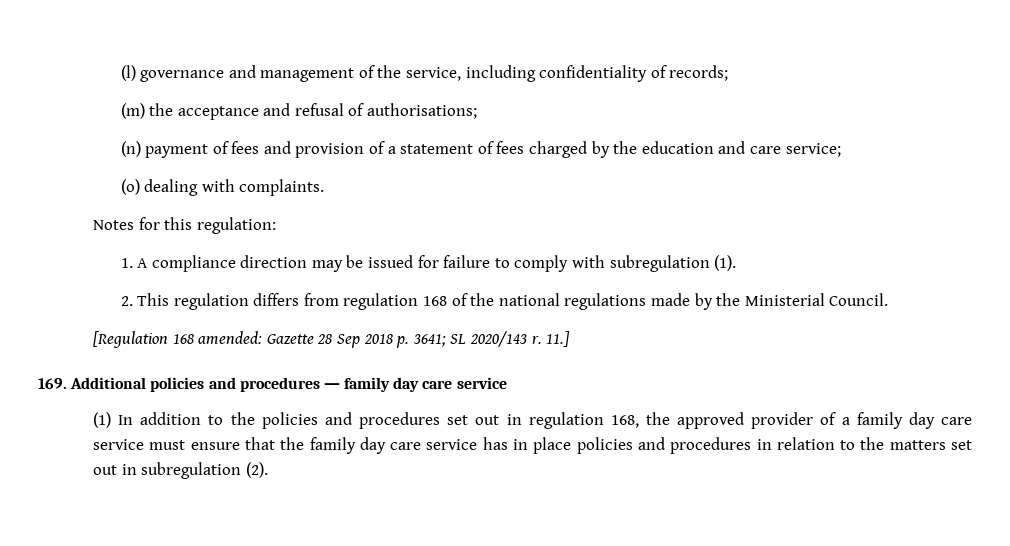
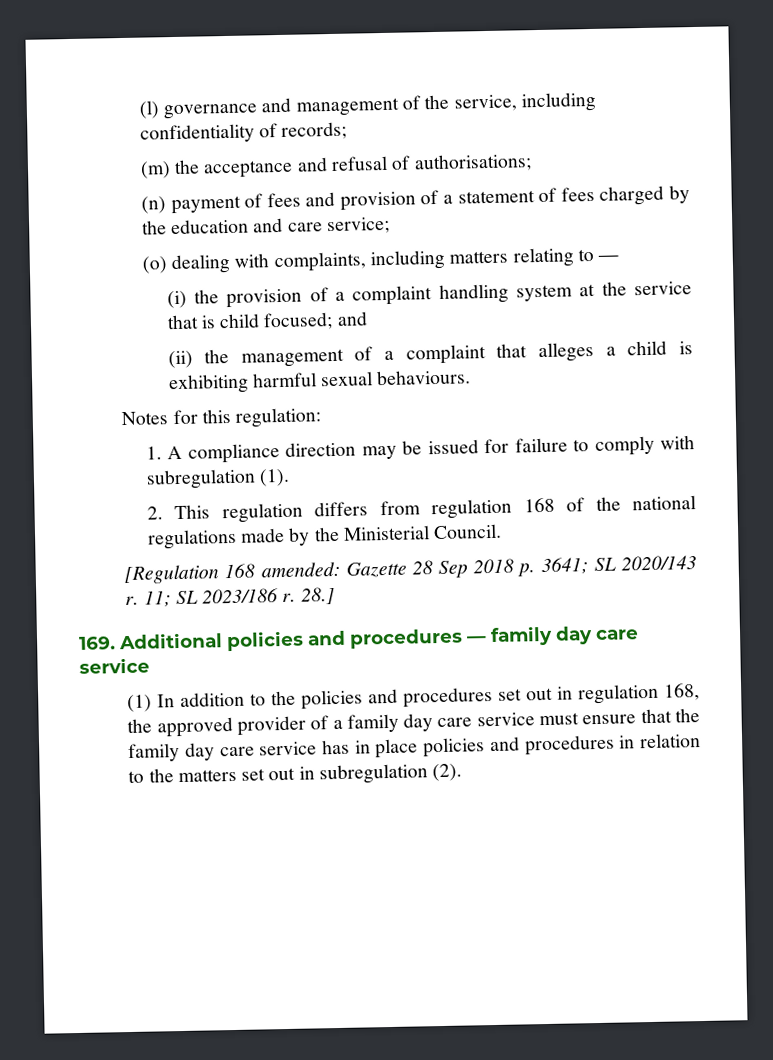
[239,179,325,196] complaints. -> [273,247,620,273] [166,281,692,309] [166,311,368,331] [167,340,694,369] [167,369,472,395] complaints, including matters relating to — // (i) the provision of a complaint handling system at the service that is child focused; and // (ii) the management of a complaint that alleges a child is exhibiting harmful sexual behaviours.
[546,331,571,347] 11.] -> [143,587,335,608] 11; SL 2023/186 r. 28.]

